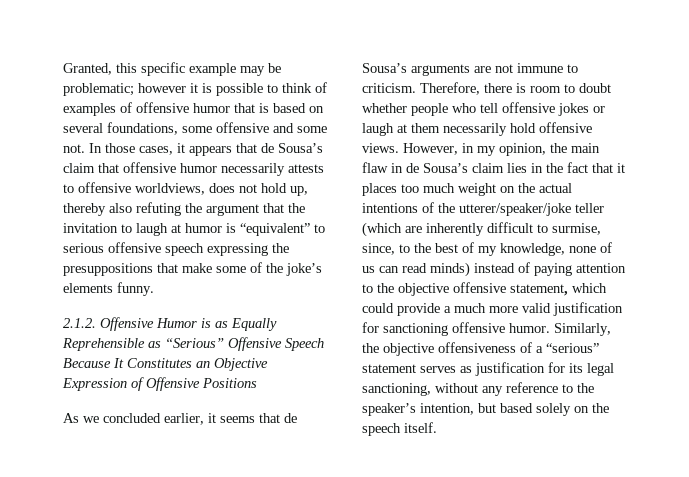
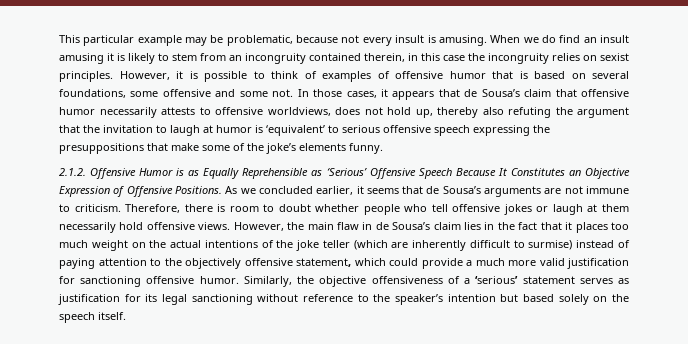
[63,62,281,76] [63,83,186,96] Granted, this specific example may be problematic; however -> [59,35,630,46] [59,53,629,64] [59,71,170,82] This particular example may be problematic, because not every insult is amusing. When we do find an insult amusing it is likely to stem from an incongruity contained therein, in this case the incongruity relies on sexist principles. However,
[240,223,310,236] “equivalent” -> [266,125,325,136] ‘equivalent’
[165,338,224,348] “Serious” -> [326,168,367,176] ‘Serious’
[202,378,257,388] Positions // -> [174,186,222,194] Positions.
[462,143,546,156] in my opinion, -> (284, 226) none
[459,203,571,216] utterer/speaker/joke -> [296,240,320,251] joke
[552,223,601,235] [362,242,612,256] [362,262,470,277] surmise, since, to the best of my knowledge, none of us can read minds) -> [528,240,573,250] surmise)
[398,283,449,296] objective -> [185,258,241,269] objectively
[546,343,599,353] “serious” -> [475,276,519,284] ‘serious’
[362,383,503,396] sanctioning, without any -> [191,294,299,305] sanctioning without
[420,403,474,415] intention, -> [447,294,496,302] intention

